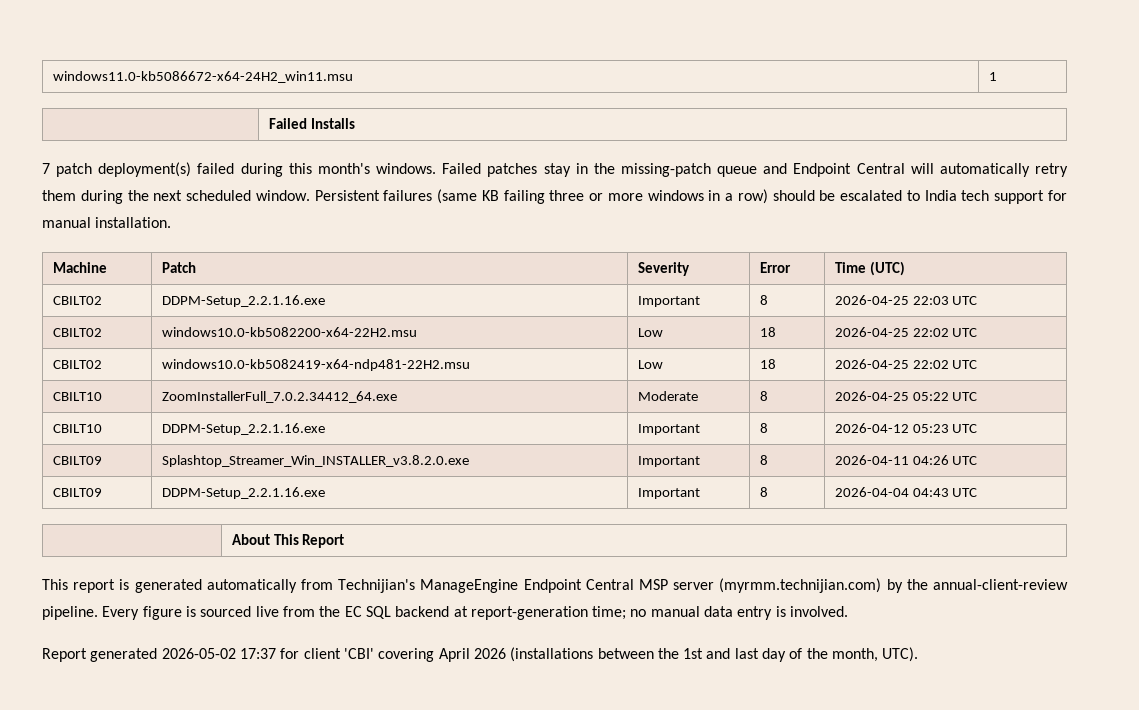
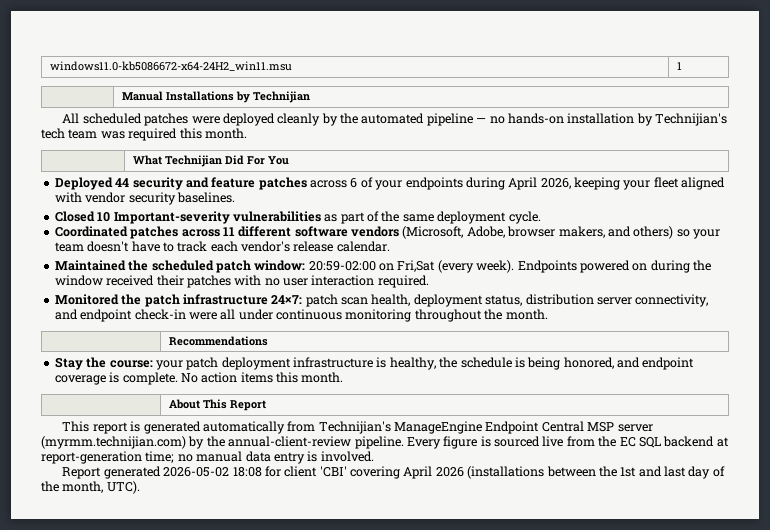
[268,118,355,129] [42,162,1068,177] [42,189,1067,204] [42,217,172,228] [52,262,107,273] [161,262,196,273] [637,262,690,276] [759,262,791,273] [834,261,905,276] [52,296,102,305] [161,295,325,307] [637,296,700,307] [759,295,768,305] [834,295,978,305] [52,328,102,337] [161,327,417,337] [637,328,663,337] [759,327,776,337] [834,327,978,337] [52,360,102,369] [161,359,470,371] [637,360,663,369] [759,359,776,369] [834,359,978,369] [52,392,102,401] [161,391,397,403] [637,391,698,401] [759,391,768,401] [834,391,978,401] [52,424,102,433] [161,423,325,435] [637,424,700,435] [759,423,768,433] [834,423,978,433] [52,456,102,465] [161,455,469,467] [637,456,700,467] [759,455,768,465] [834,455,978,465] [52,488,102,497] [161,487,325,499] [637,488,700,499] [759,487,768,497] [834,487,978,497] Failed Installs // 7 patch deployment(s) failed during this month's windows. Failed patches stay in the missing-patch queue and Endpoint Central will automatically retry them during the next scheduled window. Persistent failures (same KB failing three or more windows in a row) should be escalated to India tech support for manual installation. // Machine | Patch | Severity | Error | Time (UTC) // CBILT02 | DDPM-Setup_2.2.1.16.exe | Important | 8 | 2026-04-25 22:03 UTC // CBILT02 | windows10.0-kb5082200-x64-22H2.msu | Low | 18 | 2026-04-25 22:02 UTC // CBILT02 | windows10.0-kb5082419-x64-ndp481-22H2.msu | Low | 18 | 2026-04-25 22:02 UTC // CBILT10 | ZoomInstallerFull_7.0.2.34412_64.exe | Moderate | 8 | 2026-04-25 05:22 UTC // CBILT10 | DDPM-Setup_2.2.1.16.exe | Important | 8 | 2026-04-12 05:23 UTC // CBILT09 | Splashtop_Streamer_Win_INSTALLER_v3.8.2.0.exe | Important | 8 | 2026-04-11 04:26 UTC // CBILT09 | DDPM-Setup_2.2.1.16.exe | Important | 8 | 2026-04-04 04:43 UTC -> [122,91,311,103] [62,113,728,126] [41,128,247,141] [133,155,290,167] [54,177,726,190] [54,192,235,205] [54,211,541,224] [54,226,720,239] [54,241,390,252] [54,260,711,273] [54,275,429,288] [54,294,709,307] [54,309,548,322] [169,336,269,346] [54,357,695,370] [54,372,344,385] Manual Installations by Technijian // All scheduled patches were deployed cleanly by the automated pipeline — no hands-on installation by Technijian's tech team was required this month. // | What Technijian Did For You // Deployed 44 security and feature patches across 6 of your endpoints during April 2026, keeping your fleet aligned with vendor security baselines. // Closed 10 Important-severity vulnerabilities as part of the same deployment cycle. // Coordinated patches across 11 different software vendors (Microsoft, Adobe, browser makers, and others) so your team doesn't have to track each vendor's release calendar. // Maintained the scheduled patch window: 20:59-02:00 on Fri,Sat (every week). Endpoints powered on during the window received their patches with no user interaction required. // Monitored the patch infrastructure 24×7: patch scan health, deployment status, distribution server connectivity, and endpoint check-in were all under continuous monitoring throughout the month. // | Recommendations // Stay the course: your patch deployment infrastructure is healthy, the schedule is being honored, and endpoint coverage is complete. No action items this month.
[239,648,276,659] 17:37 -> [232,467,262,477] 18:08

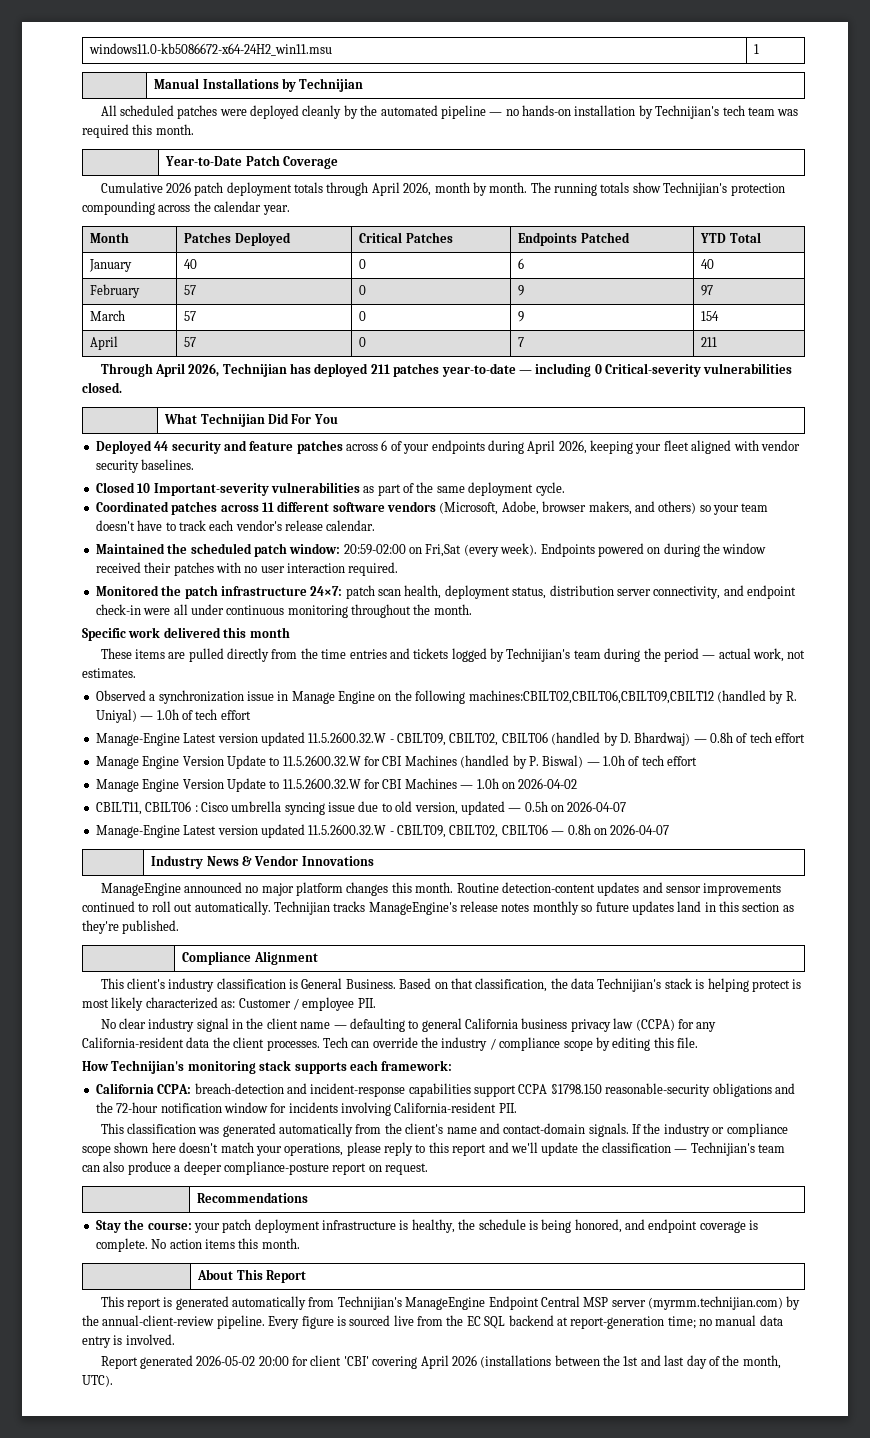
(247, 133) none -> [165,155,338,169] [100,182,785,196] [82,201,290,215] [90,232,130,243] [184,232,291,246] [359,232,453,243] [518,232,630,246] [700,232,761,243] [89,259,133,272] [184,259,198,269] [359,259,367,269] [518,258,525,269] [701,259,715,269] [90,284,141,298] [184,285,197,295] [359,285,367,295] [518,285,525,296] [701,285,714,296] [90,310,126,321] [184,311,197,321] [359,311,367,321] [518,311,525,322] [701,311,720,321] [90,336,119,350] [184,337,197,347] [359,337,367,347] [518,337,525,347] [701,337,718,347] [100,363,793,377] [82,382,122,393] // | Year-to-Date Patch Coverage // Cumulative 2026 patch deployment totals through April 2026, month by month. The running totals show Technijian's protection compounding across the calendar year. // Month | Patches Deployed | Critical Patches | Endpoints Patched | YTD Total // January | 40 | 0 | 6 | 40 // February | 57 | 0 | 9 | 97 // March | 57 | 0 | 9 | 154 // April | 57 | 0 | 7 | 211 // Through April 2026, Technijian has deployed 211 patches year-to-date — including 0 Critical-severity vulnerabilities closed.
(548, 314) none -> [82,627,290,641] [100,648,806,662] [82,668,136,678] [95,690,797,704] [95,709,251,723] [95,732,806,746] [95,755,698,769] [95,778,578,792] [95,801,627,815] [95,824,670,838] [151,855,374,869] [100,882,782,896] [82,901,794,915] [82,920,180,934] [182,951,318,965] [100,978,802,992] [82,997,376,1011] [100,1018,717,1032] [82,1037,698,1051] [82,1060,453,1074] [95,1083,795,1097] [95,1102,517,1116] [100,1123,788,1137] [82,1142,786,1156] [82,1161,428,1175] // Specific work delivered this month // These items are pulled directly from the time entries and tickets logged by Technijian's team during the period — actual work, not estimates. // Observed a synchronization issue in Manage Engine on the following machines:CBILT02,CBILT06,CBILT09,CBILT12 (handled by R. Uniyal) — 1.0h of tech effort // Manage-Engine Latest version updated 11.5.2600.32.W - CBILT09, CBILT02, CBILT06 (handled by D. Bhardwaj) — 0.8h of tech effort // Manage Engine Version Update to 11.5.2600.32.W for CBI Machines (handled by P. Biswal) — 1.0h of tech effort // Manage Engine Version Update to 11.5.2600.32.W for CBI Machines — 1.0h on 2026-04-02 // CBILT11, CBILT06 : Cisco umbrella syncing issue due to old version, updated — 0.5h on 2026-04-07 // Manage-Engine Latest version updated 11.5.2600.32.W - CBILT09, CBILT02, CBILT06 — 0.8h on 2026-04-07 // | Industry News & Vendor Innovations // ManageEngine announced no major platform changes this month. Routine detection-content updates and sensor improvements continued to roll out automatically. Technijian tracks ManageEngine's release notes monthly so future updates land in this section as they're published. // | Compliance Alignment // This client's industry classification is General Business. Based on that classification, the data Technijian's stack is helping protect is most likely characterized as: Customer / employee PII. // No clear industry signal in the client name — defaulting to general California business privacy law (CCPA) for any California-resident data the client processes. Tech can override the industry / compliance scope by editing this file. // How Technijian's monitoring stack supports each framework: // California CCPA: breach-detection and incident-response capabilities support CCPA §1798.150 reasonable-security obligations and the 72-hour notification window for incidents involving California-resident PII. // This classification was generated automatically from the client's name and contact-domain signals. If the industry or compliance scope shown here doesn't match your operations, please reply to this report and we'll update the classification — Technijian's team can also produce a deeper compliance-posture report on request.
[232,467,262,477] 18:08 -> [258,1356,289,1366] 20:00

